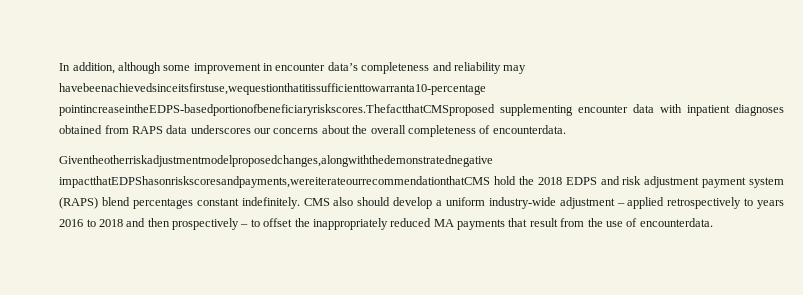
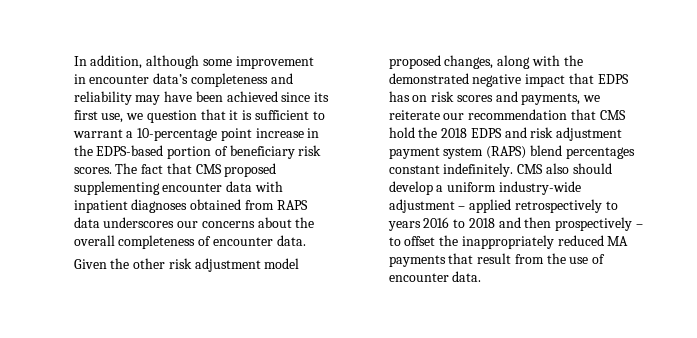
[59,83,487,95] [59,104,496,116] havebeenachievedsinceitsfirstuse,wequestionthatitissufficienttowarranta10-percentage pointincreaseintheEDPS-basedportionofbeneficiaryriskscores.ThefactthatCMSproposed -> [164,91,330,102] [73,109,325,123] [72,128,320,141] [73,145,322,159] [73,163,277,177] have been achieved since its first use, we question that it is sufficient to warrant a 10-percentage point increase in the EDPS-based portion of beneficiary risk scores. The fact that CMS proposed
[492,125,566,134] [59,155,494,167] [59,176,491,188] encounterdata. // Giventheotherriskadjustmentmodelproposedchanges,alongwiththedemonstratednegative impactthatEDPShasonriskscoresandpayments,wereiterateourrecommendationthatCMS -> [212,235,306,246] [73,258,300,272] [388,55,583,69] [388,73,629,87] [388,91,601,105] [388,109,626,120] encounter data. // Given the other risk adjustment model proposed changes, along with the demonstrated negative impact that EDPS has on risk scores and payments, we reiterate our recommendation that CMS
[639,218,713,227] encounterdata. -> [388,271,482,282] encounter data.

